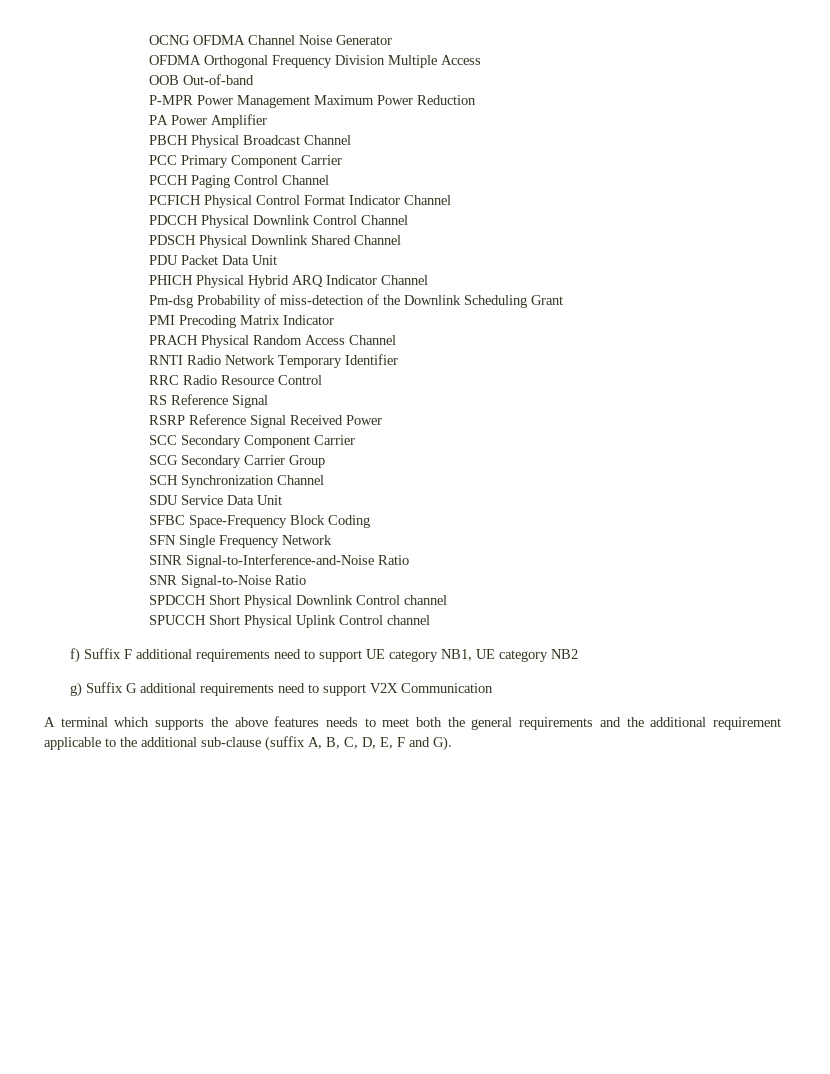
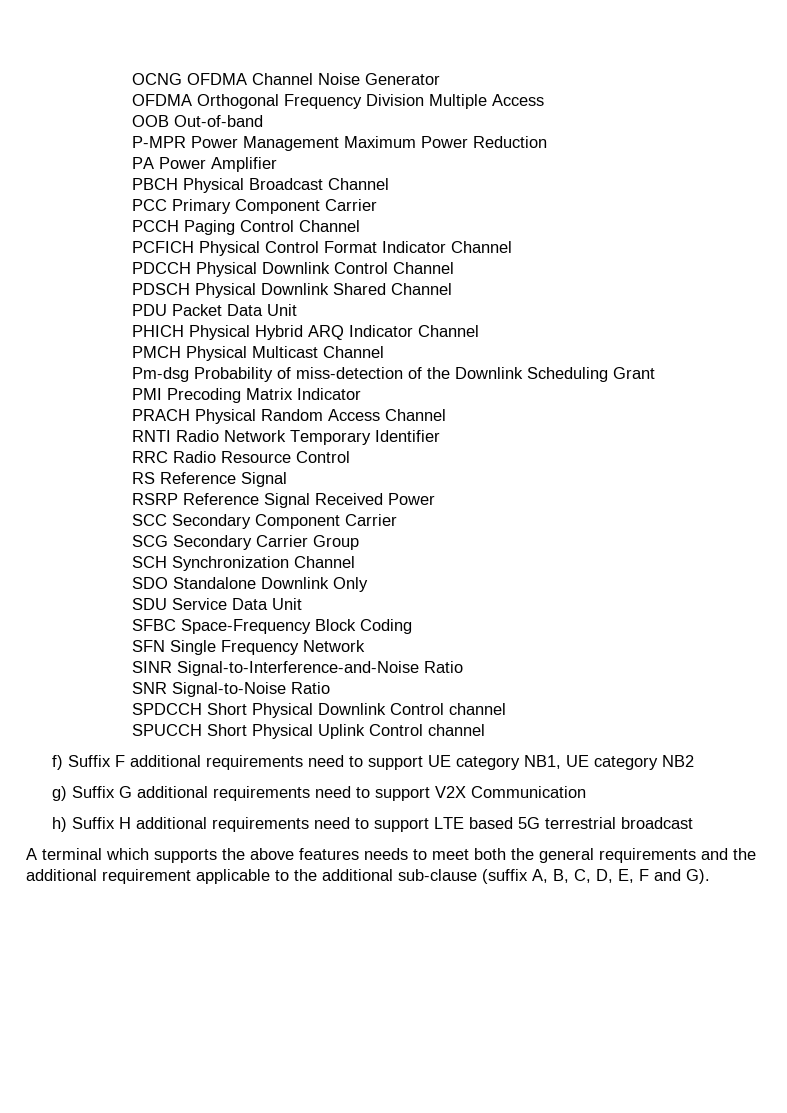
(428, 280) none -> [131,346,384,361] // PMCH Physical Multicast Channel
(324, 480) none -> [131,577,368,592] // SDO Standalone Downlink Only
(494, 688) none -> [52,817,694,832] // h) Suffix H additional requirements need to support LTE based 5G terrestrial broadcast

